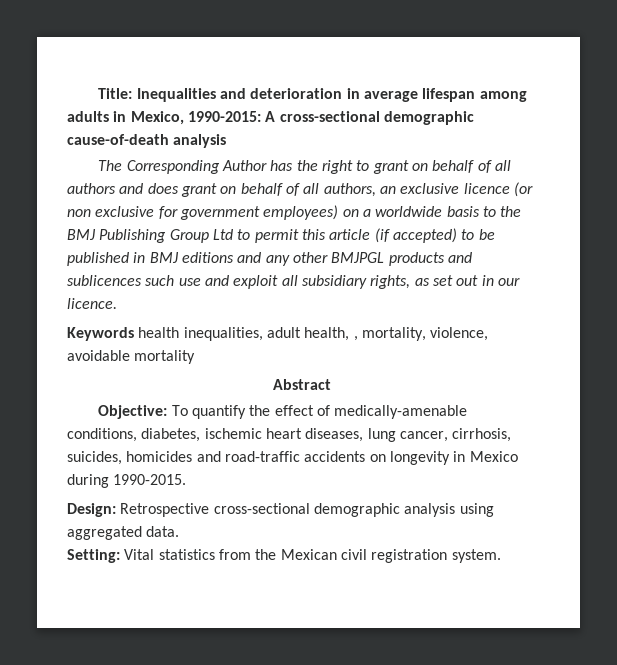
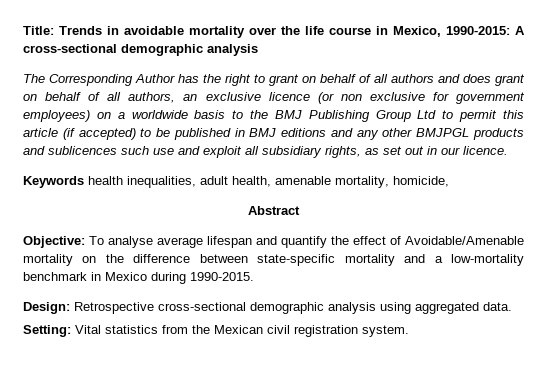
[136,88,527,102] [67,111,109,122] Inequalities and deterioration in average lifespan among adults -> [59,26,371,38] Trends in avoidable mortality over the life course
[67,134,169,145] cause-of-death -> (203, 50) none
[353,327,489,341] [67,350,196,364] [272,379,331,390] [98,405,468,419] [67,428,512,442] [67,451,450,465] , mortality, violence, avoidable mortality // Abstract // Objective: To quantify the effect of medically-amenable conditions, diabetes, ischemic heart diseases, lung cancer, cirrhosis, suicides, homicides and road-traffic accidents on longevity -> [275,176,449,188] [248,206,300,215] [23,236,524,248] [23,254,524,266] [23,272,87,281] amenable mortality, homicide, // Abstract // Objective: To analyse average lifespan and quantify the effect of Avoidable/Amenable mortality on the difference between state-specific mortality and a low-mortality benchmark

